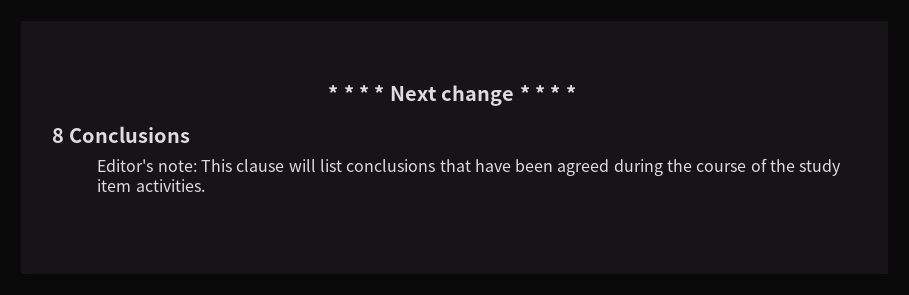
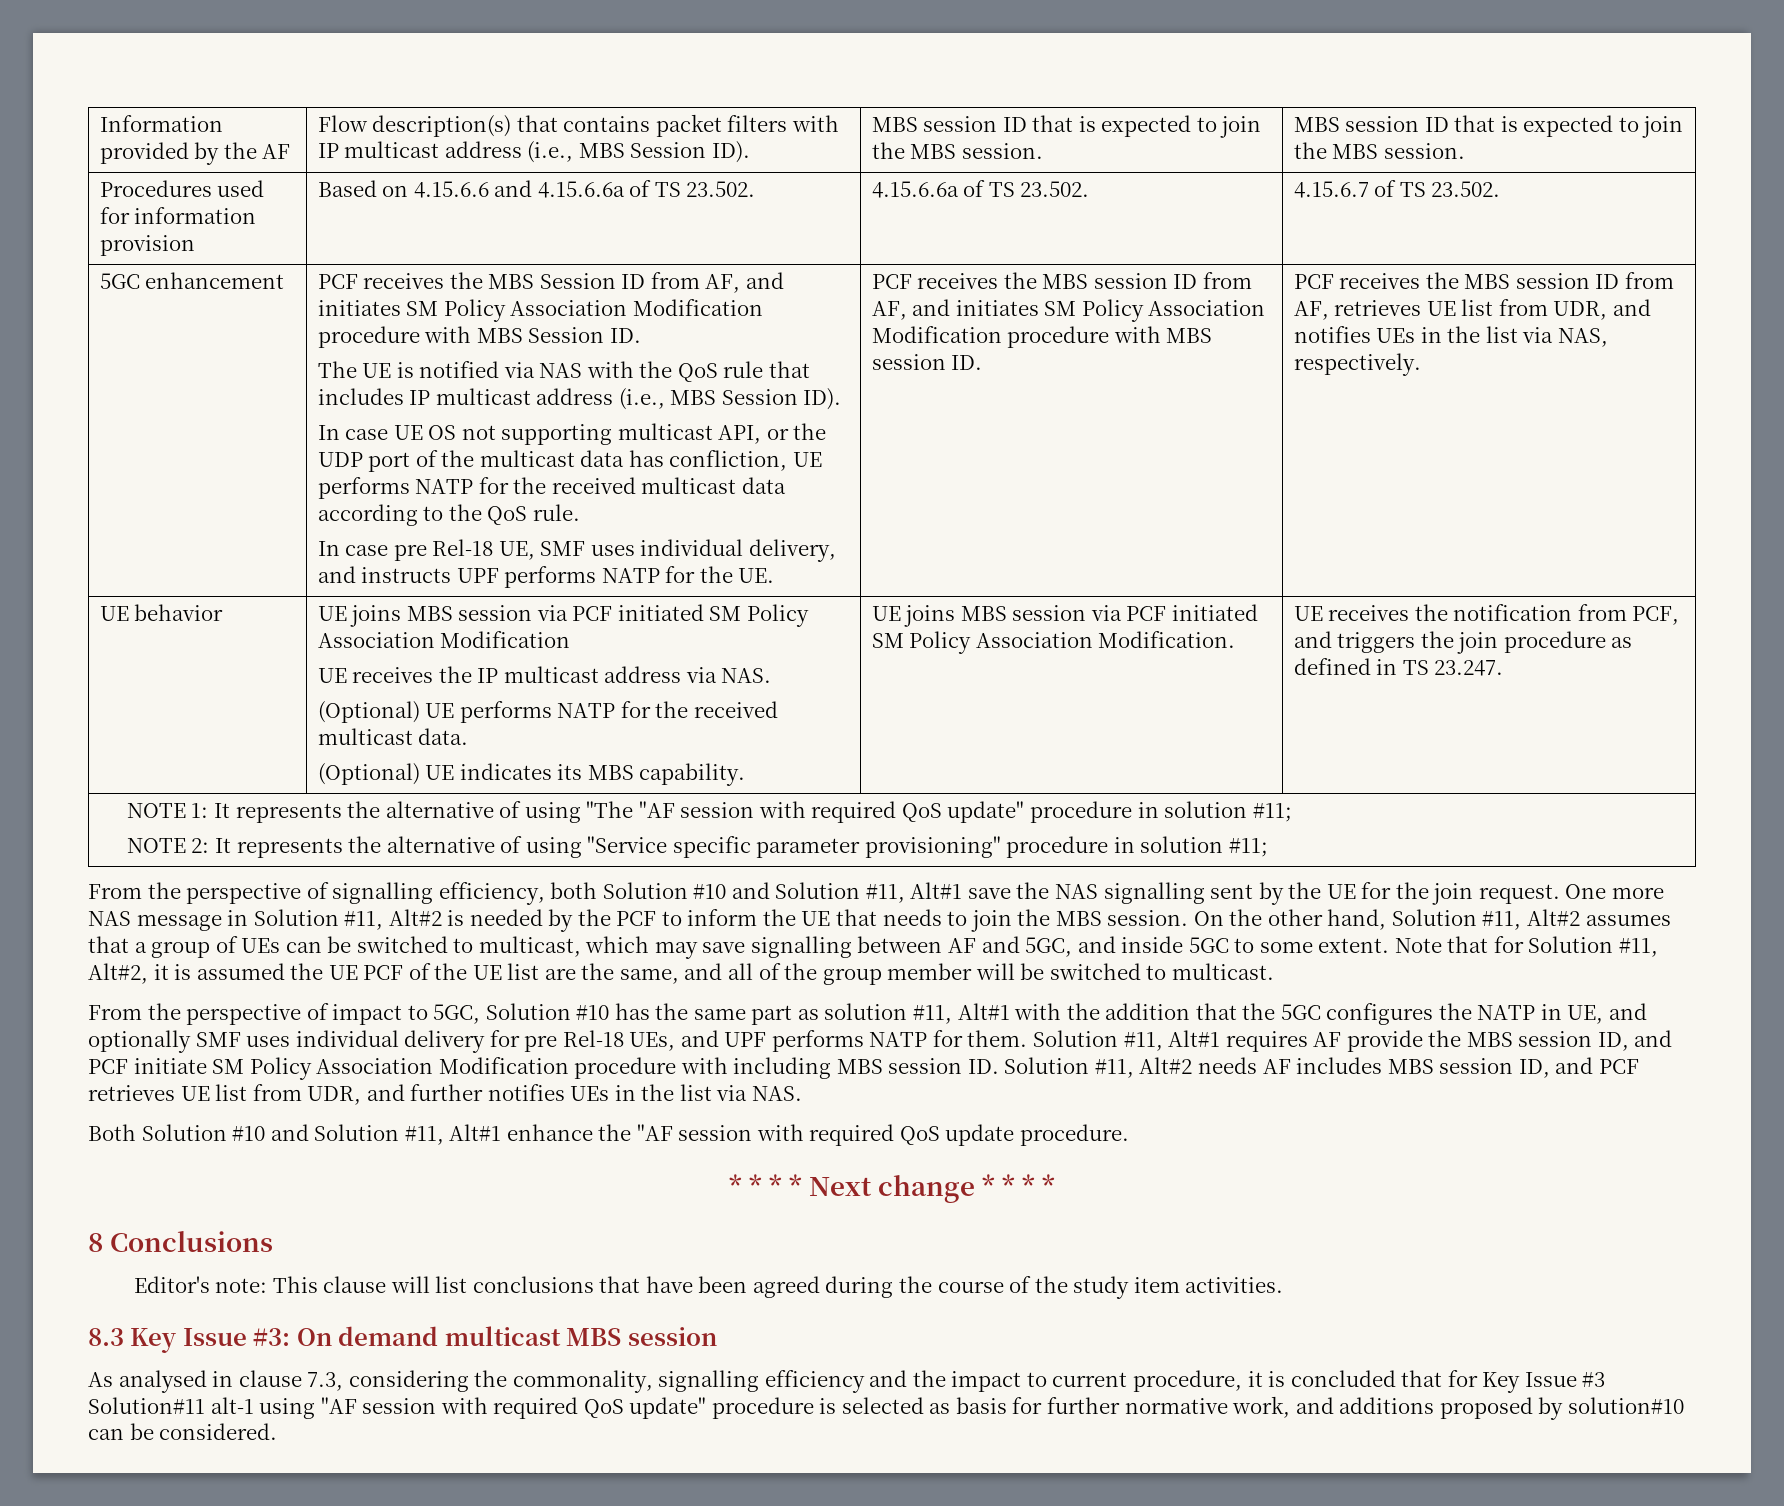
(328, 93) none -> [99,115,223,132] [99,142,291,165] [317,114,839,137] [317,141,750,163] [871,115,1262,138] [871,142,1043,159] [1293,115,1684,138] [1293,142,1465,159] [99,180,265,197] [99,207,257,224] [99,235,195,256] [317,180,756,198] [871,180,1090,198] [1293,180,1501,198] [99,272,285,289] [317,272,784,293] [317,299,763,322] [317,326,641,348] [317,361,810,382] [317,388,842,410] [317,423,827,445] [317,450,822,472] [317,477,786,499] [317,504,580,526] [317,539,836,562] [317,566,775,588] [871,272,1252,289] [871,299,1266,322] [871,326,1213,348] [871,354,983,370] [1293,272,1674,289] [1293,299,1651,320] [1293,326,1608,347] [1293,353,1421,376] [99,604,224,621] [317,604,809,627] [317,631,571,648] [317,666,772,683] [317,701,778,723] [317,728,469,745] [317,763,746,786] [871,604,1258,627] [871,631,1236,654] [1293,604,1680,625] [1293,631,1633,654] [1293,658,1504,676] [126,801,1292,823] [126,836,1268,858] [88,882,1664,905] [88,909,1671,932] [88,936,1658,959] [88,963,1274,985] [88,1003,1647,1025] [88,1030,1673,1053] [88,1057,1639,1080] [88,1084,802,1105] [88,1124,1130,1146] Information provided by the AF | Flow description(s) that contains packet filters with IP multicast address (i.e., MBS Session ID). | MBS session ID that is expected to join the MBS session. | MBS session ID that is expected to join the MBS session. // Procedures used for information provision | Based on 4.15.6.6 and 4.15.6.6a of TS 23.502. | 4.15.6.6a of TS 23.502. | 4.15.6.7 of TS 23.502. // 5GC enhancement | PCF receives the MBS Session ID from AF, and initiates SM Policy Association Modification procedure with MBS Session ID. // The UE is notified via NAS with the QoS rule that includes IP multicast address (i.e., MBS Session ID). // In case UE OS not supporting multicast API, or the UDP port of the multicast data has confliction, UE performs NATP for the received multicast data according to the QoS rule. // In case pre Rel-18 UE, SMF uses individual delivery, and instructs UPF performs NATP for the UE. | PCF receives the MBS session ID from AF, and initiates SM Policy Association Modification procedure with MBS session ID. | PCF receives the MBS session ID from AF, retrieves UE list from UDR, and notifies UEs in the list via NAS, respectively. // UE behavior | UE joins MBS session via PCF initiated SM Policy Association Modification // UE receives the IP multicast address via NAS. // (Optional) UE performs NATP for the received multicast data. // (Optional) UE indicates its MBS capability. | UE joins MBS session via PCF initiated SM Policy Association Modification. | UE receives the notification from PCF, and triggers the join procedure as defined in TS 23.247. // NOTE 1: It represents the alternative of using "The "AF session with required QoS update" procedure in solution #11; // NOTE 2: It represents the alternative of using "Service specific parameter provisioning" procedure in solution #11; // From the perspective of signalling efficiency, both Solution #10 and Solution #11, Alt#1 save the NAS signalling sent by the UE for the join request. One more NAS message in Solution #11, Alt#2 is needed by the PCF to inform the UE that needs to join the MBS session. On the other hand, Solution #11, Alt#2 assumes that a group of UEs can be switched to multicast, which may save signalling between AF and 5GC, and inside 5GC to some extent. Note that for Solution #11, Alt#2, it is assumed the UE PCF of the UE list are the same, and all of the group member will be switched to multicast. // From the perspective of impact to 5GC, Solution #10 has the same part as solution #11, Alt#1 with the addition that the 5GC configures the NATP in UE, and optionally SMF uses individual delivery for pre Rel-18 UEs, and UPF performs NATP for them. Solution #11, Alt#1 requires AF provide the MBS session ID, and PCF initiate SM Policy Association Modification procedure with including MBS session ID. Solution #11, Alt#2 needs AF includes MBS session ID, and PCF retrieves UE list from UDR, and further notifies UEs in the list via NAS. // Both Solution #10 and Solution #11, Alt#1 enhance the "AF session with required QoS update procedure. //
(205, 185) none -> [88,1326,717,1353] [88,1370,1606,1393] [88,1396,1684,1420] [88,1423,278,1440] // 8.3 Key Issue #3: On demand multicast MBS session // As analysed in clause 7.3, considering the commonality, signalling efficiency and the impact to current procedure, it is concluded that for Key Issue #3 Solution#11 alt-1 using "AF session with required QoS update" procedure is selected as basis for further normative work, and additions proposed by solution#10 can be considered.

